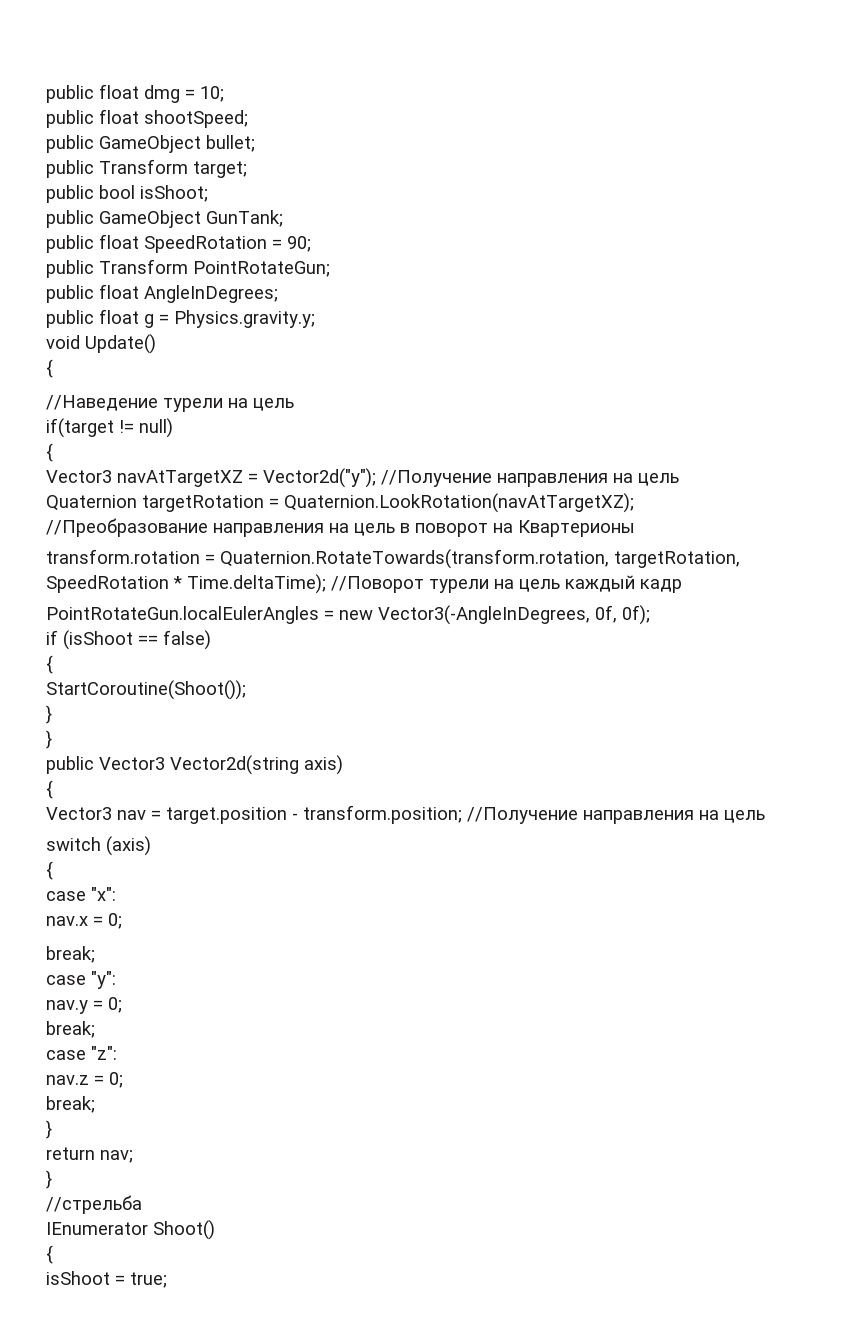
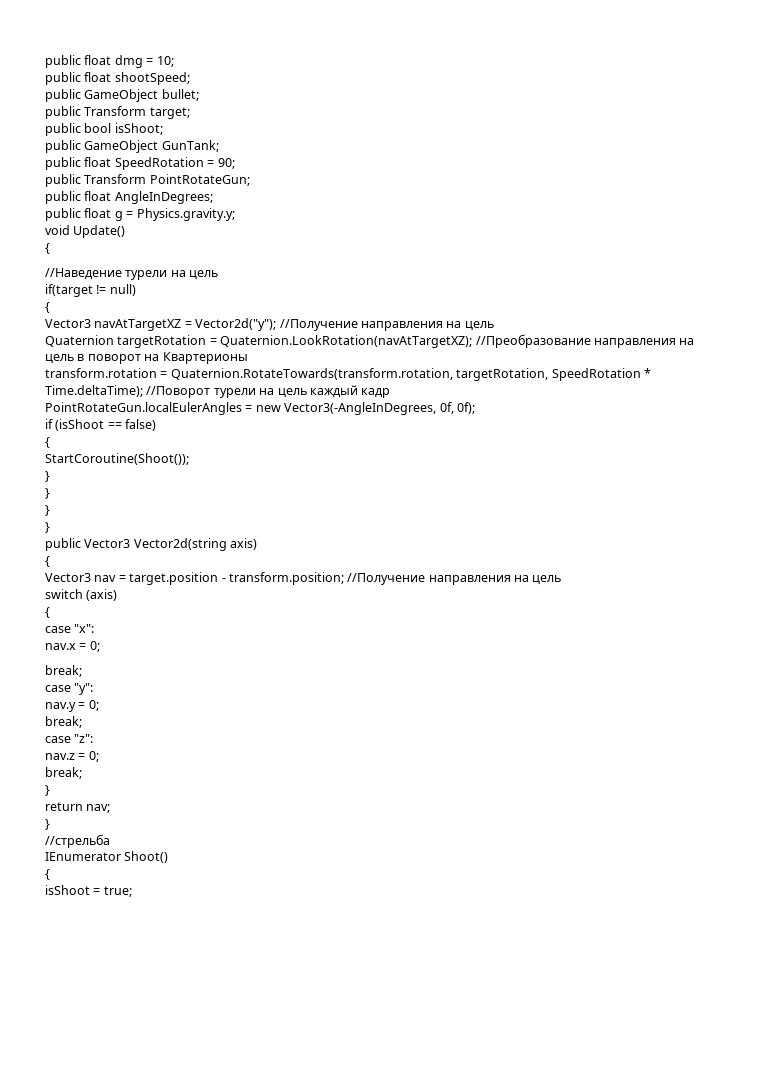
(52, 739) none -> [45,505,50,516] [45,522,50,533] // } // }

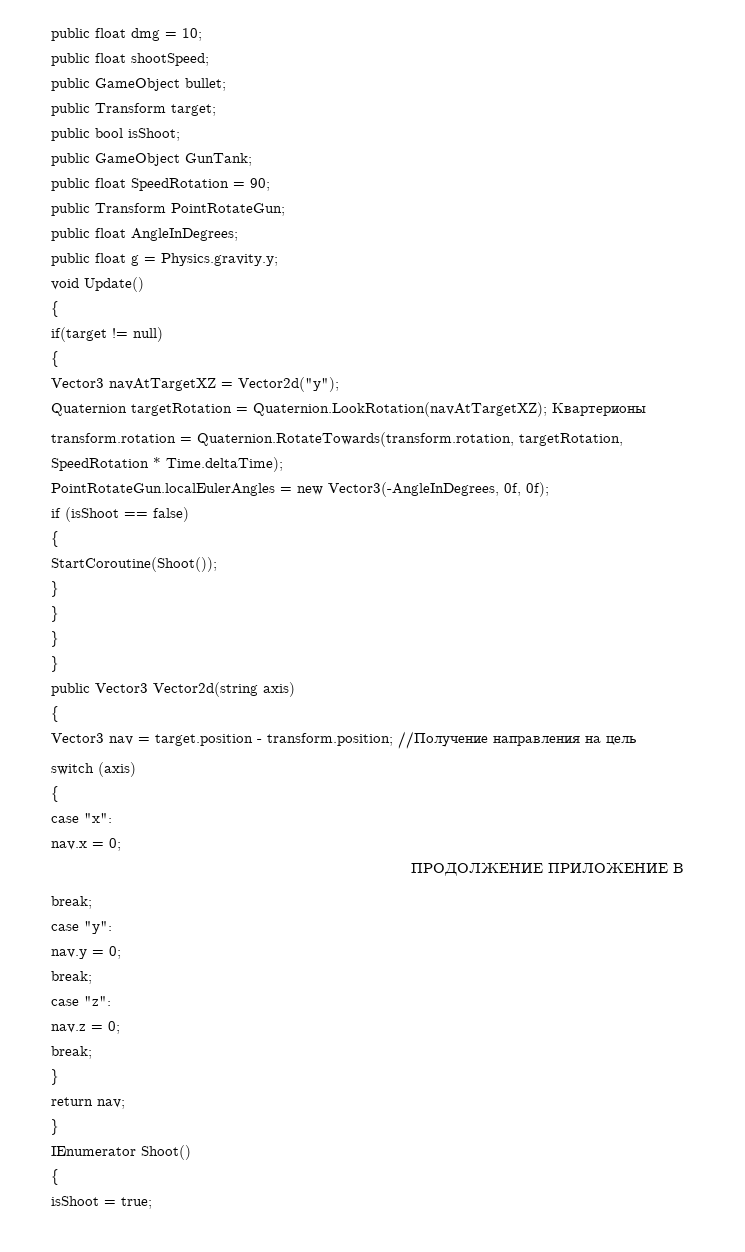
[45,268,219,280] // //Наведение турели на цель -> (59, 309) none
[279,319,494,331] //Получение направления на цель -> (339, 384) none
[475,334,695,348] [45,354,160,364] //Преобразование направления на цель в поворот на -> (547, 409) none
[146,385,391,398] //Поворот турели на цель каждый кадр -> (283, 464) none
(100, 646) none -> [411,863,684,876] // ПРОДОЛЖЕНИЕ ПРИЛОЖЕНИЕ В
[45,834,110,848] // //стрельба -> (59, 1127) none

